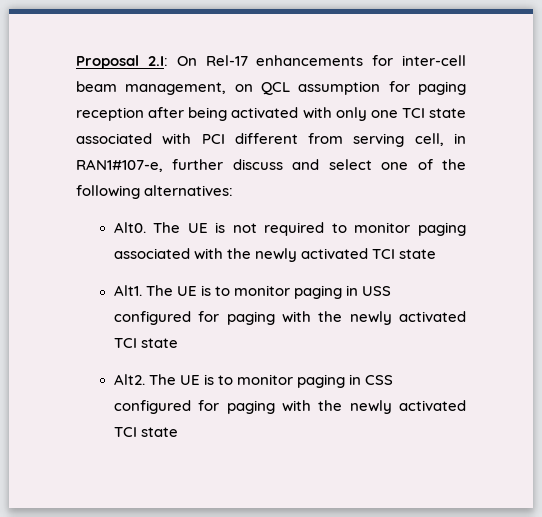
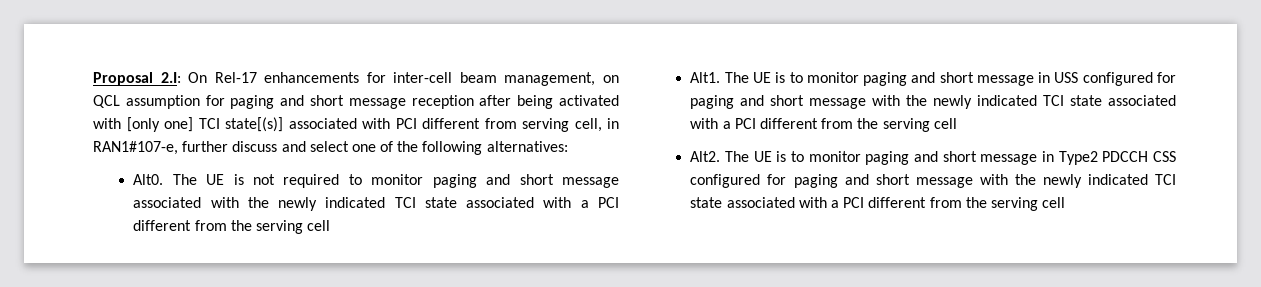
(466, 88) none -> [280,95,406,109] and short message
[335,107,466,121] only one TCI state -> [126,117,283,132] [only one] TCI state[(s)]
(466, 229) none -> [486,174,619,188] and short message
[301,248,437,259] activated TCI state -> [325,197,619,208] [133,220,331,234] indicated TCI state associated with a PCI different from the serving cell
(343, 292) none -> [911,72,1034,86] and short message
[281,311,466,325] [113,338,178,348] with the newly activated TCI state -> [740,95,1176,109] [690,118,957,132] and short message with the newly indicated TCI state associated with a PCI different from the serving cell
[349,374,362,385] in -> [914,151,1149,165] and short message in Type2 PDCCH
[281,400,466,414] [113,427,178,437] with the newly activated TCI state -> [844,174,1176,188] [690,197,1066,211] and short message with the newly indicated TCI state associated with a PCI different from the serving cell

